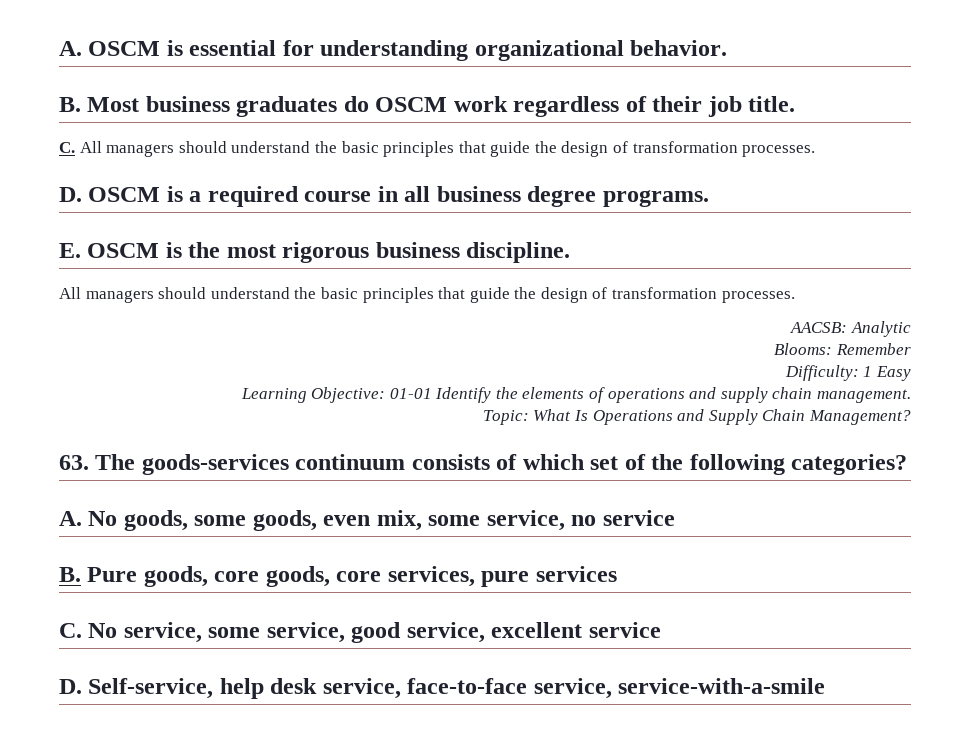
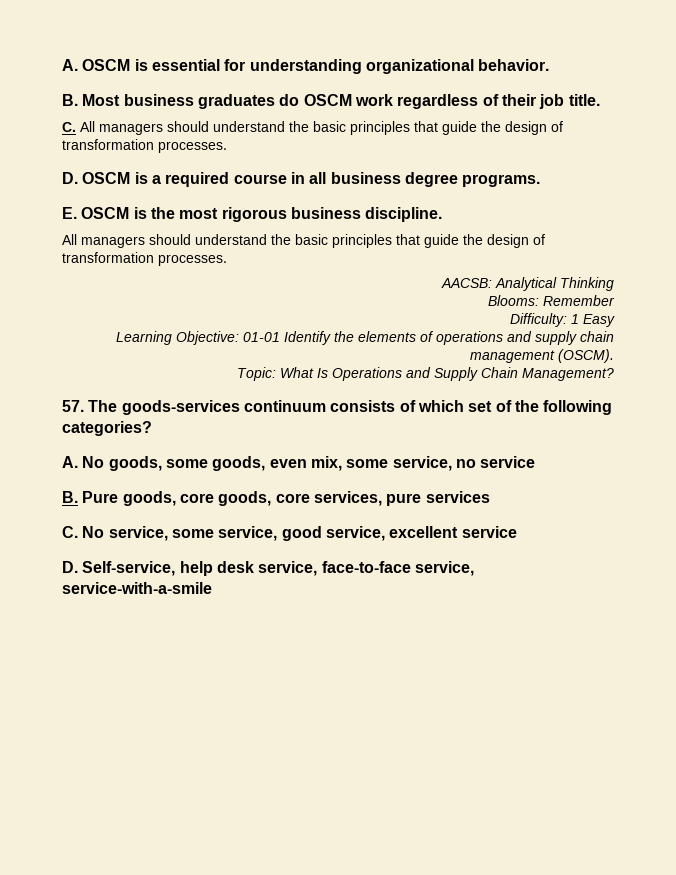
[851,321,911,337] Analytic -> [495,277,614,291] Analytical Thinking
[817,389,912,403] management. -> [470,349,614,363] management (OSCM).
[59,455,89,470] 63. -> [62,400,84,412] 57.

